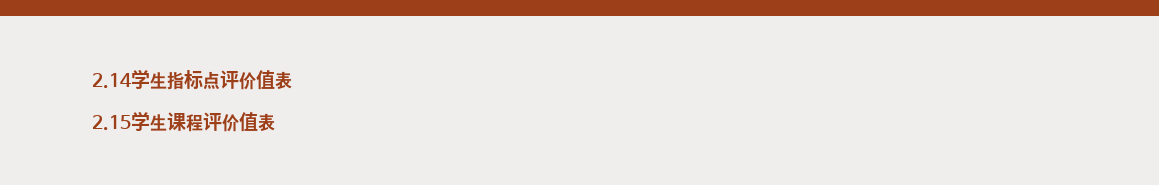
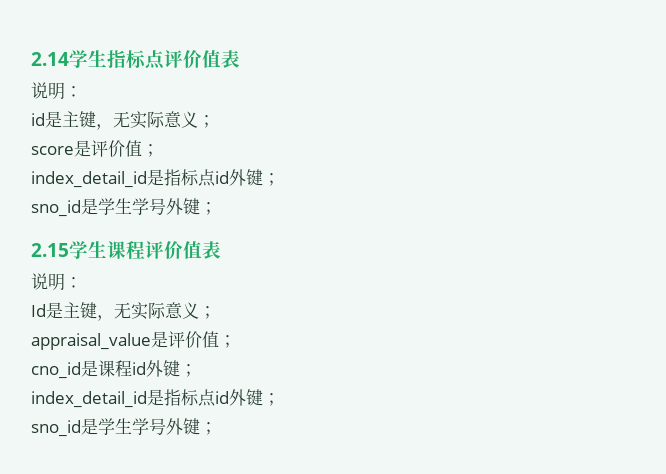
(292, 80) none -> [31,82,82,100] [31,111,215,130] [31,140,159,157] [31,169,280,188] [31,198,217,217] // 说明： // id是主键，无实际意义； // score是评价值； // index_detail_id是指标点id外键； // sno_id是学生学号外键；
(275, 122) none -> [31,273,82,291] [31,302,216,321] [31,331,236,350] [31,360,197,379] [31,389,280,408] [31,418,217,437] // 说明： // Id是主键，无实际意义； // appraisal_value是评价值； // cno_id是课程id外键； // index_detail_id是指标点id外键； // sno_id是学生学号外键；

